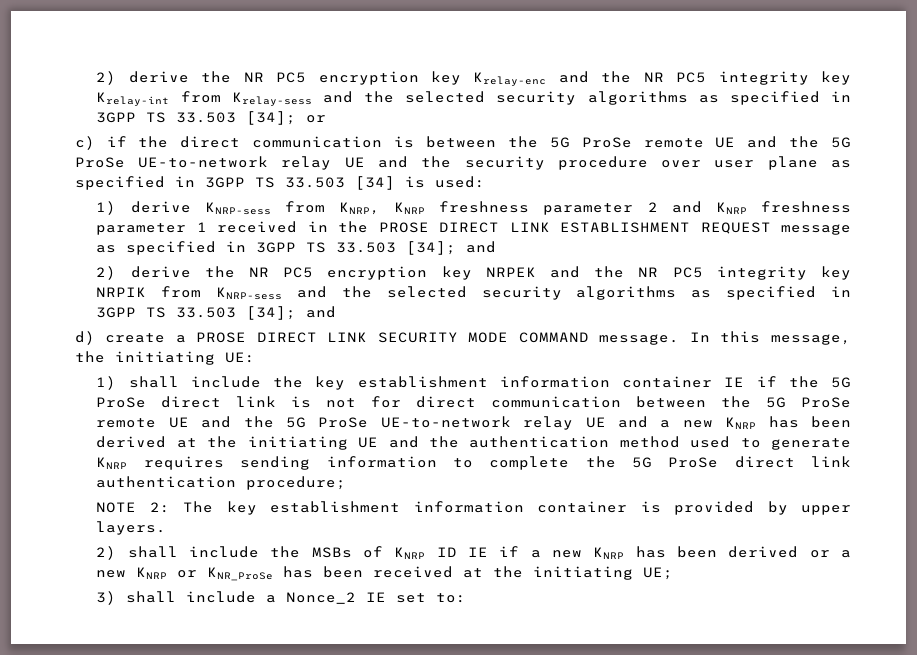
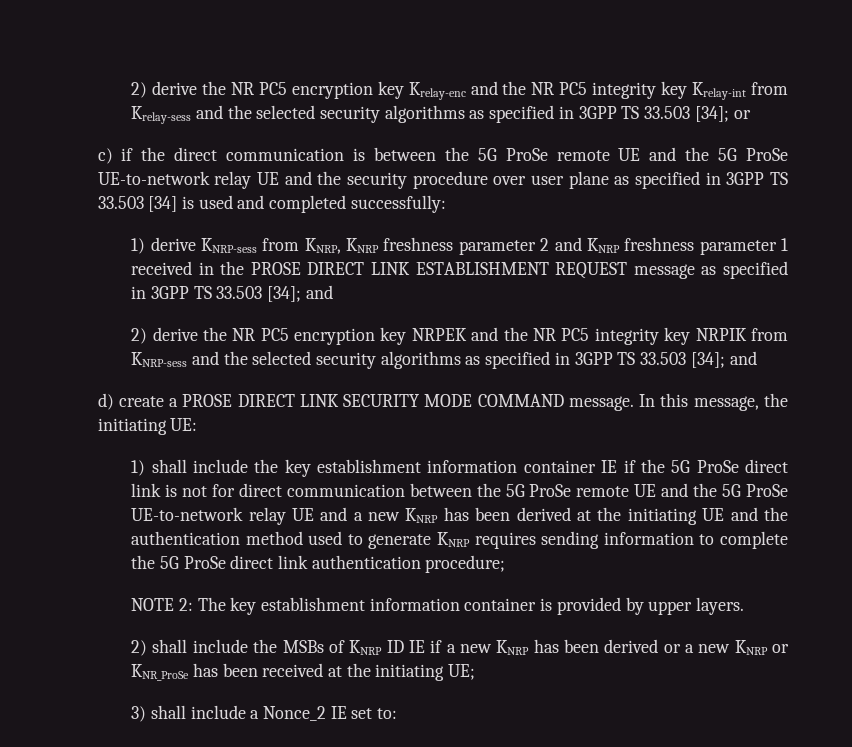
[434,176,485,188] used: -> [198,195,446,213] used and completed successfully:

